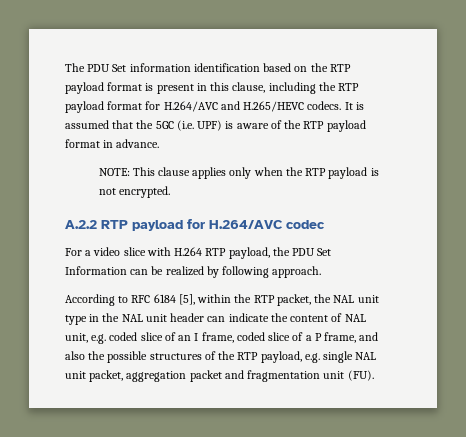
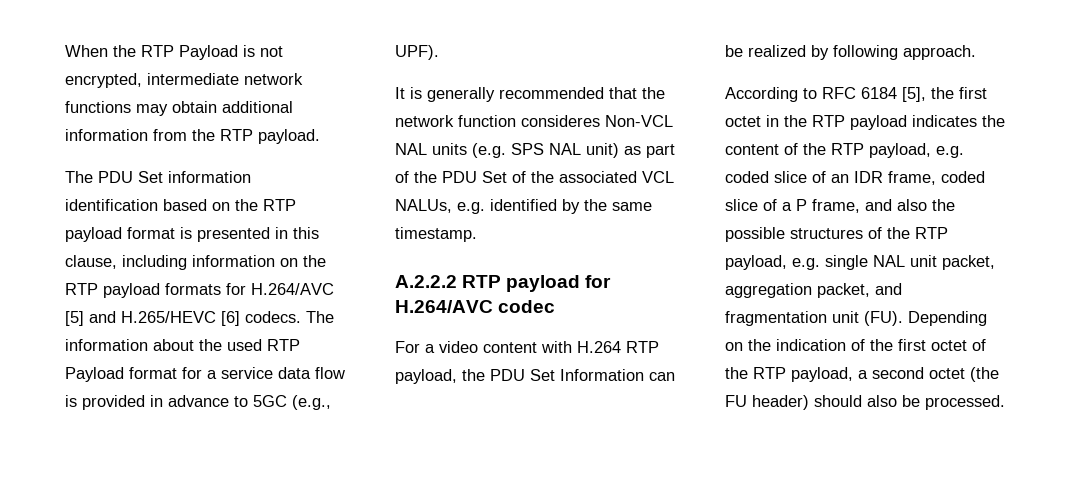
(65, 67) none -> [65,45,283,60] [65,73,303,88] [65,101,293,116] [65,129,320,144] When the RTP Payload is not encrypted, intermediate network functions may obtain additional information from the RTP payload. //
[156,84,194,94] present -> [197,227,270,242] presented
[318,82,360,91] [65,101,364,113] [65,120,366,132] [65,139,160,148] [98,167,379,179] [98,186,170,198] [65,220,97,229] the RTP payload format for H.264/AVC and H.265/HEVC codecs. It is assumed that the 5GC (i.e. UPF) is aware of the RTP payload format in advance. // NOTE: This clause applies only when the RTP payload is not encrypted. // A.2.2 -> [192,255,326,267] [65,283,334,298] [65,311,334,326] [65,339,300,351] [65,367,345,382] [65,395,331,410] [395,45,439,60] [395,87,665,102] [395,115,673,127] [395,143,675,158] [395,171,674,183] [395,199,652,214] [395,227,477,242] [395,275,457,288] information on the RTP payload formats for H.264/AVC [5] and H.265/HEVC [6] codecs. The information about the used RTP Payload format for a service data flow is provided in advance to 5GC (e.g., UPF). // It is generally recommended that the network function consideres Non-VCL NAL units (e.g. SPS NAL unit) as part of the PDU Set of the associated VCL NALUs, e.g. identified by the same timestamp. // A.2.2.2
[123,247,146,256] slice -> [483,342,537,353] content
[197,294,379,306] [65,313,366,325] [65,333,88,343] within the RTP packet, the NAL unit type in the NAL unit header can indicate the content of NAL unit, -> [931,87,987,99] [725,115,1005,130] [725,143,931,158] the first octet in the RTP payload indicates the content of the RTP payload,
[194,333,199,341] I -> [854,171,883,183] IDR
[189,370,222,382] packet -> [817,283,870,298] packet,
(374, 375) none -> [908,311,987,326] [725,339,986,351] [725,367,999,382] [725,395,1005,410] Depending on the indication of the first octet of the RTP payload, a second octet (the FU header) should also be processed.

